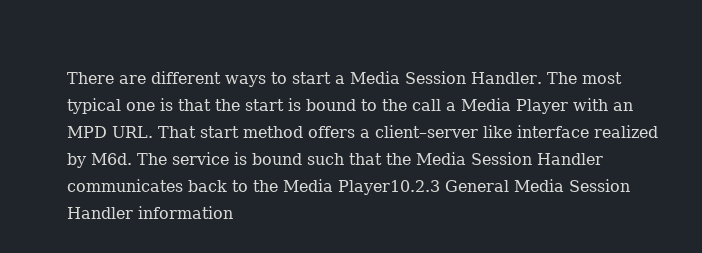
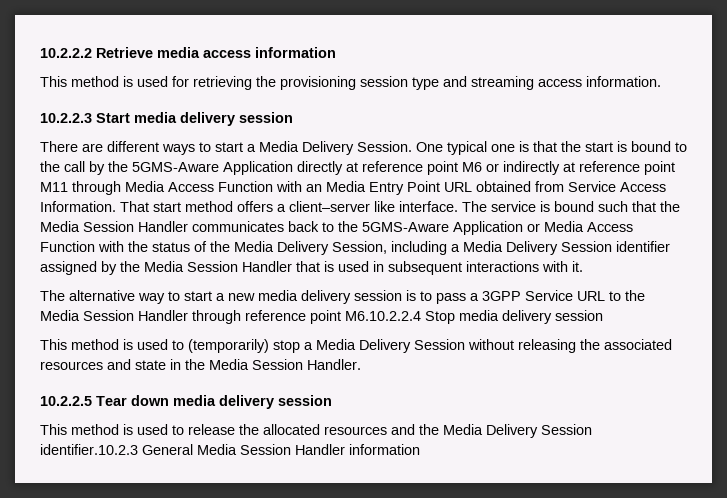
(67, 78) none -> [40,47,336,58] [40,76,661,90] [40,112,293,126] 10.2.2.2 Retrieve media access information // This method is used for retrieving the provisioning session type and streaming access information. // 10.2.2.3 Start media delivery session //
[405,71,622,84] Session Handler. The most -> [302,141,443,155] Delivery Session. One
[446,98,633,114] [67,126,153,138] a Media Player with an MPD URL. -> [89,161,675,175] [40,181,666,195] [40,201,116,212] by the 5GMS-Aware Application directly at reference point M6 or indirectly at reference point M11 through Media Access Function with an Media Entry Point URL obtained from Service Access Information.
[517,125,658,138] [67,153,132,168] interface realized by M6d. -> [399,201,458,212] interface.
[283,179,440,195] Media Player10.2.3 -> [362,221,633,235] [40,241,670,255] [40,261,583,275] [40,290,645,304] [40,310,603,324] [40,339,672,353] [40,359,361,370] [40,395,332,409] [40,424,592,438] [40,444,138,455] 5GMS-Aware Application or Media Access Function with the status of the Media Delivery Session, including a Media Delivery Session identifier assigned by the Media Session Handler that is used in subsequent interactions with it. // The alternative way to start a new media delivery session is to pass a 3GPP Service URL to the Media Session Handler through reference point M6.10.2.2.4 Stop media delivery session // This method is used to (temporarily) stop a Media Delivery Session without releasing the associated resources and state in the Media Session Handler. // 10.2.2.5 Tear down media delivery session // This method is used to release the allocated resources and the Media Delivery Session identifier.10.2.3

